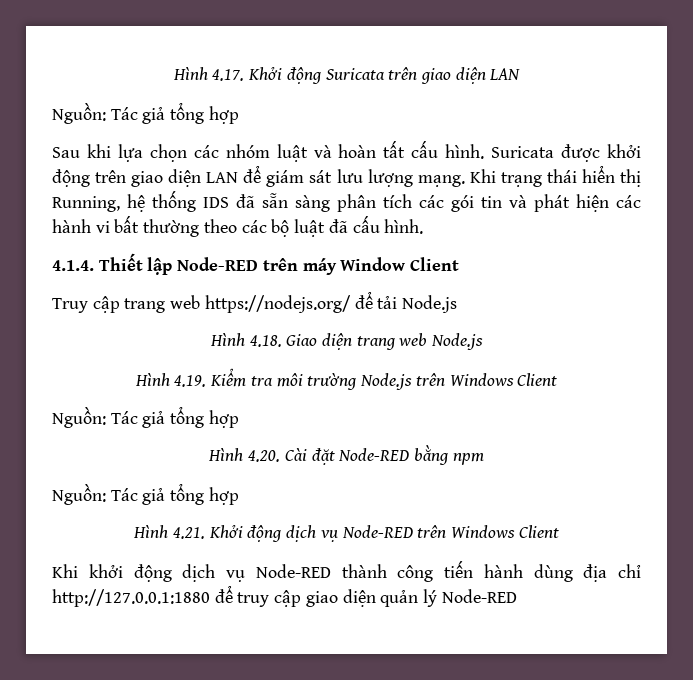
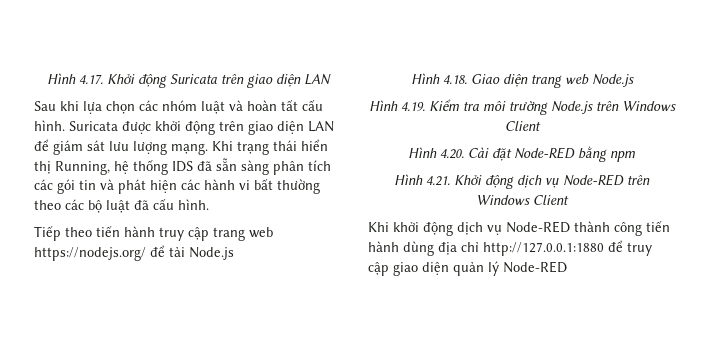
[52,102,239,124] // Nguồn: Tác giả tổng hợp -> (331, 79) none
[52,253,460,275] [52,298,88,313] 4.1.4. Thiết lập Node-RED trên máy Window Client // Truy -> [34,226,184,241] Tiếp theo tiến hành truy
[52,406,239,428] // Nguồn: Tác giả tổng hợp -> (541, 126) none
[52,483,239,505] // Nguồn: Tác giả tổng hợp -> (636, 156) none

